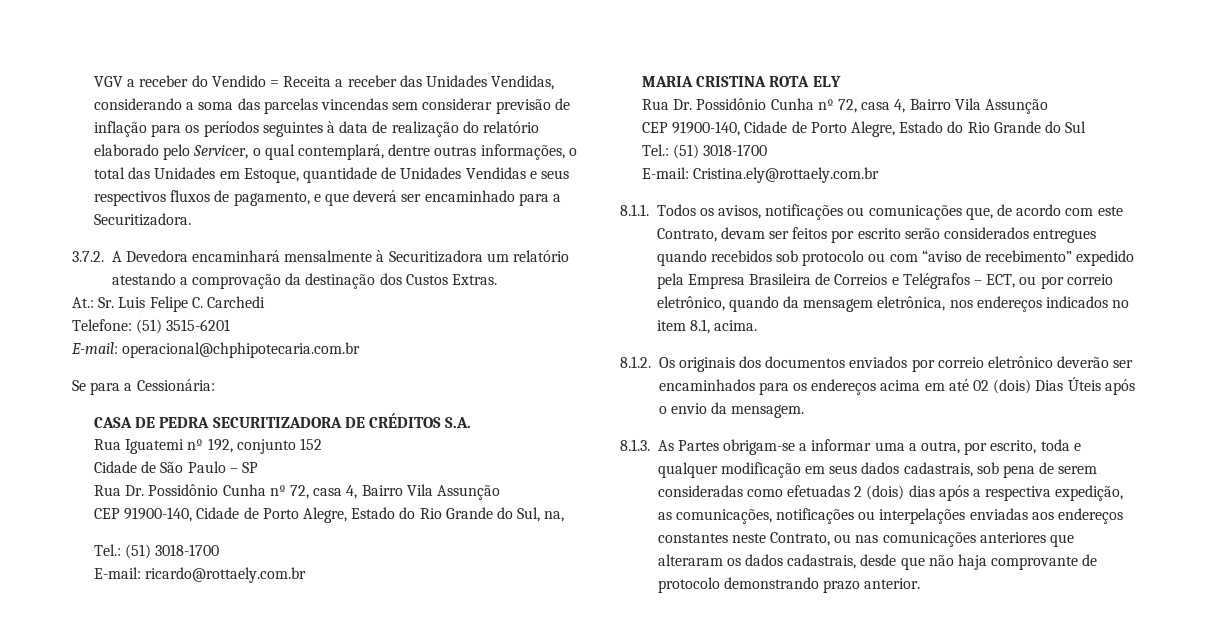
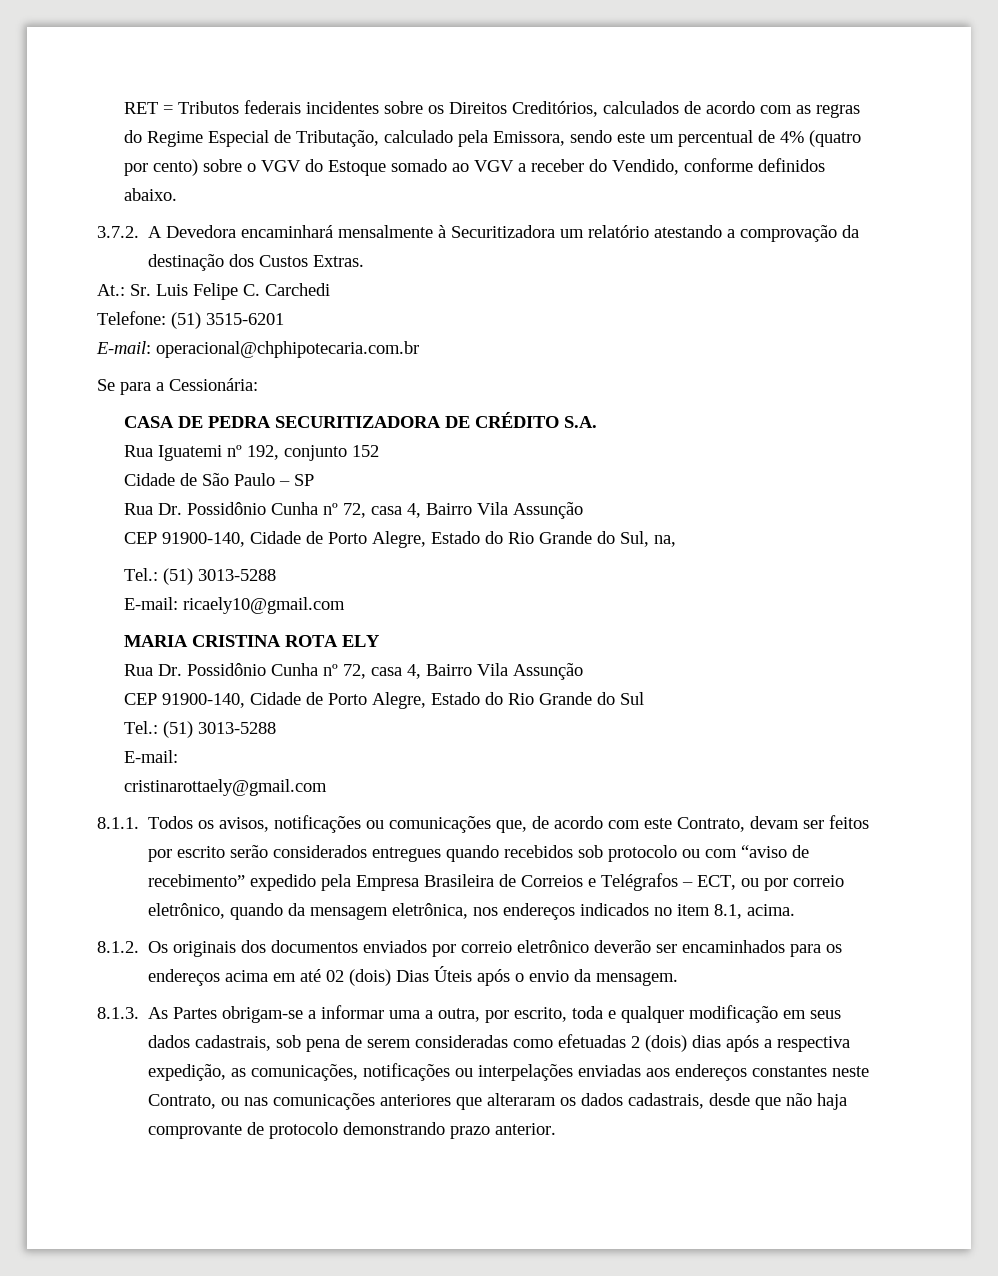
[94,75,555,90] [94,98,570,114] [94,121,539,137] [94,144,577,160] [94,167,569,183] [94,190,561,206] [94,213,192,226] VGV a receber do Vendido = Receita a receber das Unidades Vendidas, considerando a soma das parcelas vincendas sem considerar previsão de inflação para os períodos seguintes à data de realização do relatório elaborado pelo Servicer, o qual contemplará, dentre outras informações, o total das Unidades em Estoque, quantidade de Unidades Vendidas e seus respectivos fluxos de pagamento, e que deverá ser encaminhado para a Securitizadora. -> [124,100,861,118] [124,130,862,147] [124,158,826,176] [124,188,178,201] RET = Tributos federais incidentes sobre os Direitos Creditórios, calculados de acordo com as regras do Regime Especial de Tributação, calculado pela Emissora, sendo este um percentual de 4% (quatro por cento) sobre o VGV do Estoque somado ao VGV a receber do Vendido, conforme definidos abaixo.
[369,413,442,428] CRÉDITOS -> [475,412,560,428] CRÉDITO
[155,544,220,556] [94,567,307,583] 3018-1700 // E-mail: ricardo@rottaely.com.br -> [198,569,277,581] [124,597,346,614] 3013-5288 // E-mail: ricaely10@gmail.com
[703,144,768,156] [642,167,880,183] 3018-1700 // E-mail: Cristina.ely@rottaely.com.br -> [198,722,277,734] [124,750,179,763] [124,779,328,796] 3013-5288 // E-mail: // cristinarottaely@gmail.com

